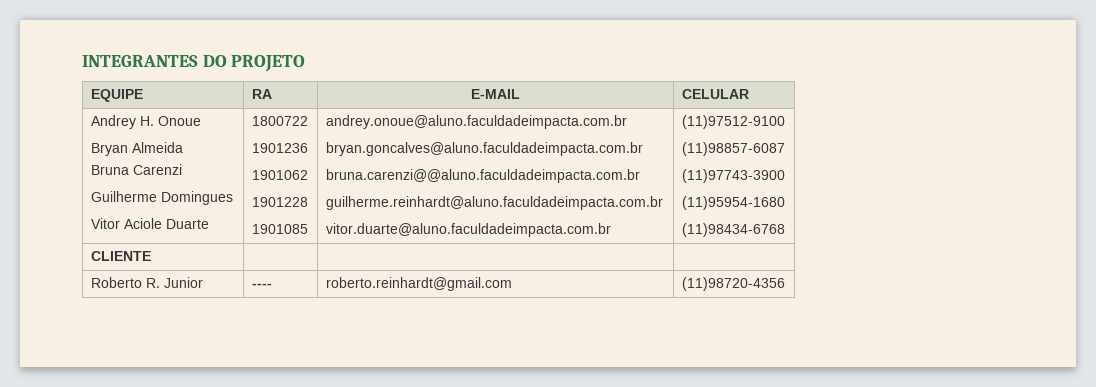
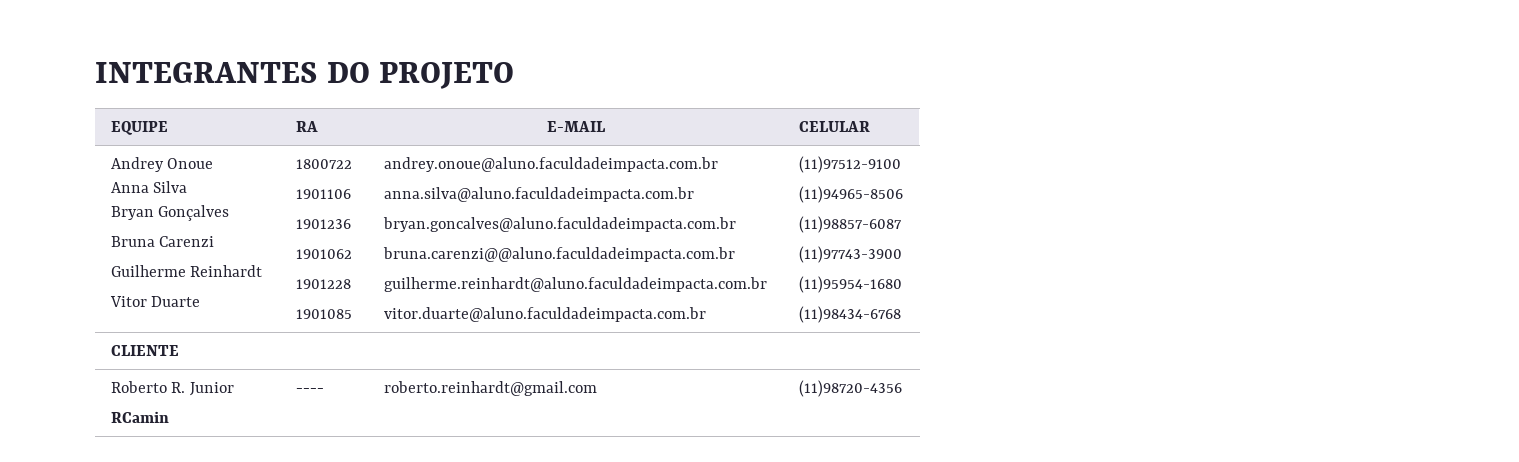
[139,116,154,126] H. -> (164, 164) none
(201, 121) none -> [110,181,188,193] // Anna Silva
[131,142,183,153] Almeida -> [158,205,230,221] Gonçalves
[160,191,233,205] Domingues -> [190,265,263,277] Reinhardt
[123,218,162,229] Aciole -> (147, 301) none
(308, 121) none -> [295,189,351,199] // 1901106
(627, 122) none -> [383,187,694,202] // anna.silva@aluno.faculdadeimpacta.com.br
(785, 122) none -> [798,186,903,203] // (11)94965-8506
(203, 282) none -> [110,411,169,423] // RCamin

